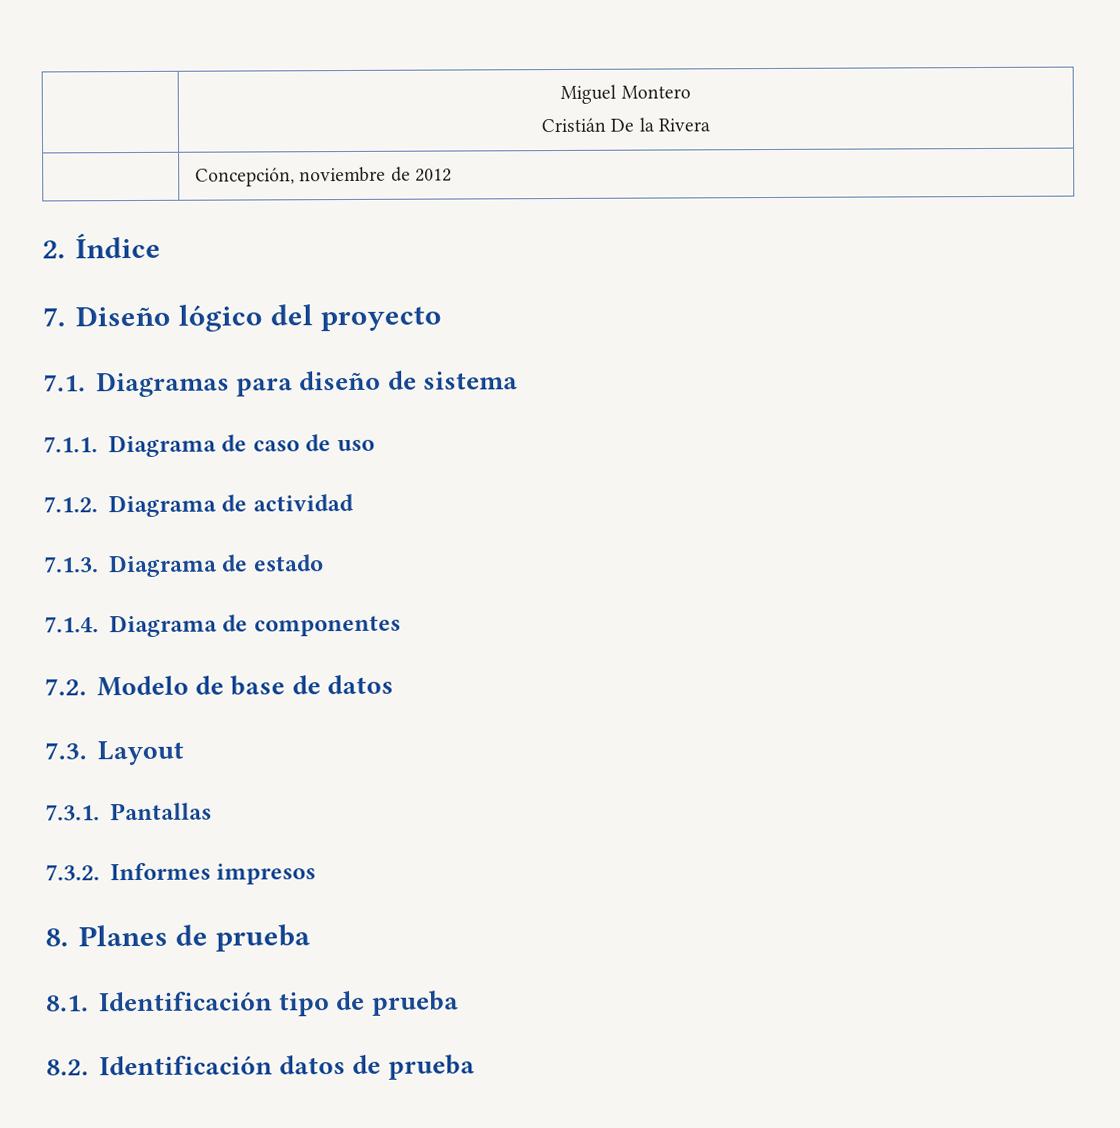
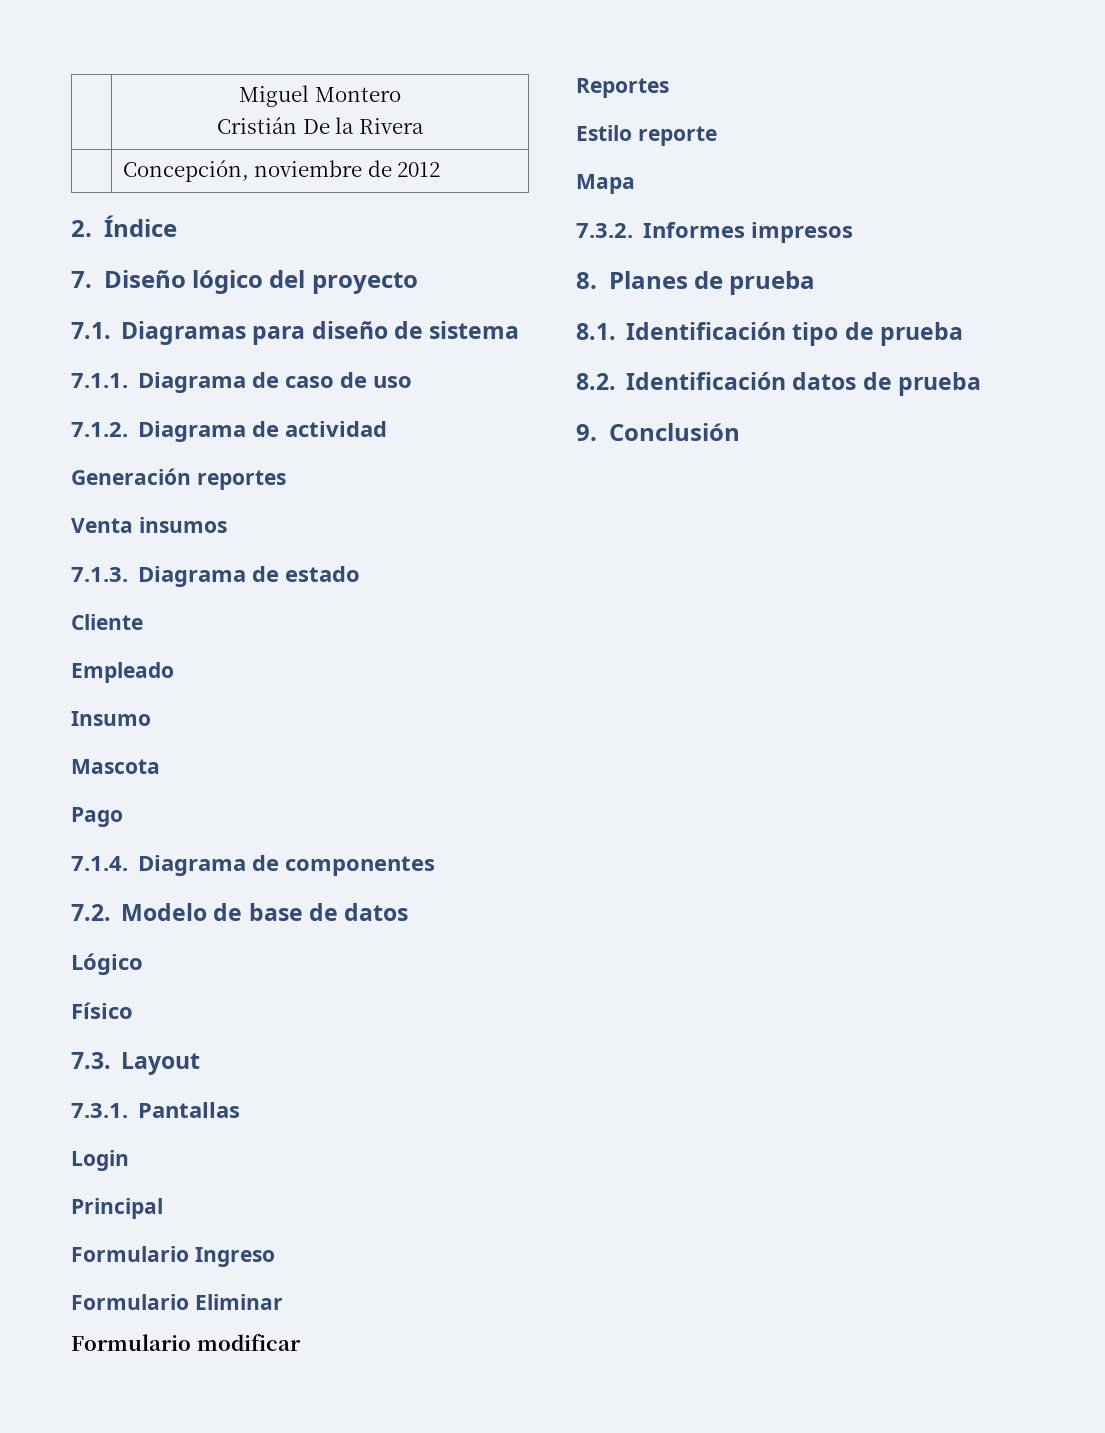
(354, 502) none -> [71,468,286,490] [71,517,227,533] // Generación reportes // Venta insumos
(324, 563) none -> [71,614,143,630] [71,662,174,683] [71,711,151,726] [71,759,160,774] [71,807,123,827] // Cliente // Empleado // Insumo // Mascota // Pago
(394, 684) none -> [71,953,143,975] [71,1002,133,1019] // Lógico // Físico
(212, 811) none -> [71,1150,129,1171] [71,1198,163,1219] [71,1246,275,1267] [71,1294,283,1310] [71,1334,301,1351] [576,78,669,98] [576,125,717,146] [576,174,635,194] // Login // Principal // Formulario Ingreso // Formulario Eliminar // Formulario modificar // Reportes // Estilo reporte // Mapa
(475, 1067) none -> [576,423,740,441] // 9. Conclusión

